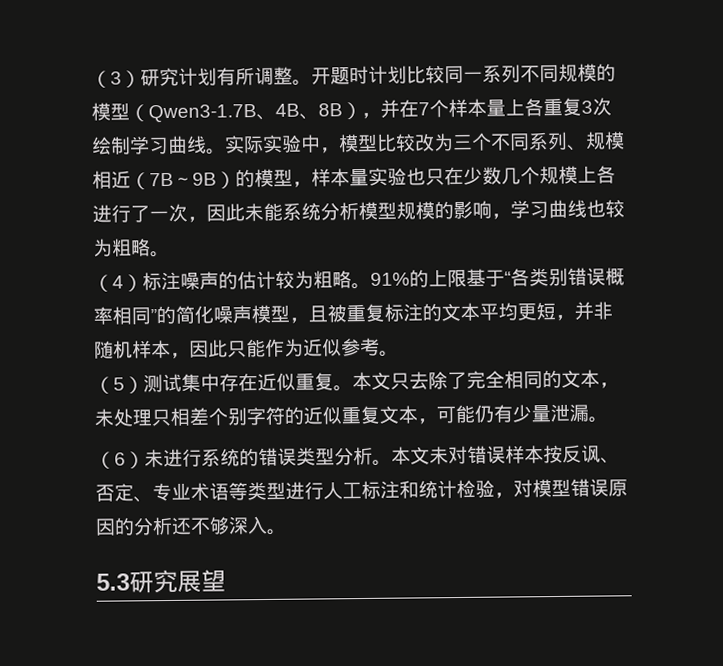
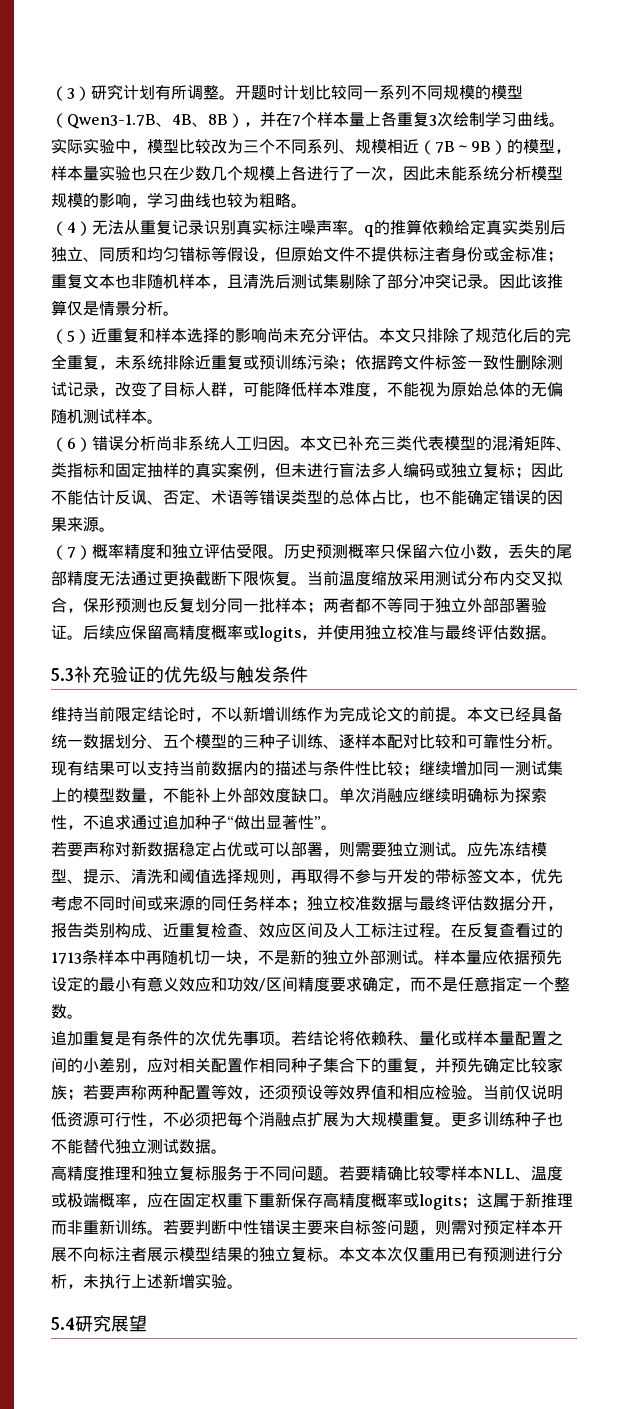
[142,267,625,291] [93,301,613,325] [94,337,399,359] [94,369,619,394] [94,403,608,427] [95,444,620,469] [95,478,628,503] [95,515,287,536] [96,573,130,591] 标注噪声的估计较为粗略。91%的上限基于“各类别错误概率相同”的简化噪声模型，且被重复标注的文本平均更短，并非随机样本，因此只能作为近似参考。 // （5）测试集中存在近似重复。本文只去除了完全相同的文本，未处理只相差个别字符的近似重复文本，可能仍有少量泄漏。 // （6）未进行系统的错误类型分析。本文未对错误样本按反讽、否定、专业术语等类型进行人工标注和统计检验，对模型错误原因的分析还不够深入。 // 5.3 -> [92,219,566,237] [51,246,563,263] [51,273,563,289] [51,300,179,316] [51,327,571,344] [51,354,563,371] [51,381,563,397] [51,409,163,424] [51,435,572,452] [51,462,563,479] [51,489,563,505] [51,517,115,532] [51,544,572,560] [51,570,563,586] [51,597,547,614] [51,624,557,642] [51,666,308,683] [51,706,563,722] [51,734,563,749] [51,760,563,777] [51,787,547,803] [51,814,337,830] [51,841,547,857] [51,868,563,884] [51,895,563,912] [51,922,563,938] [51,949,562,965] [51,976,570,992] [51,1004,83,1019] [51,1030,563,1046] [51,1057,563,1073] [51,1084,563,1101] [51,1111,563,1127] [51,1139,227,1154] [51,1165,563,1181] [51,1192,573,1210] [51,1219,563,1235] [51,1246,563,1262] [51,1273,243,1289] [51,1317,75,1330] 无法从重复记录识别真实标注噪声率。q的推算依赖给定真实类别后独立、同质和均匀错标等假设，但原始文件不提供标注者身份或金标准；重复文本也非随机样本，且清洗后测试集剔除了部分冲突记录。因此该推算仅是情景分析。 // （5）近重复和样本选择的影响尚未充分评估。本文只排除了规范化后的完全重复，未系统排除近重复或预训练污染；依据跨文件标签一致性删除测试记录，改变了目标人群，可能降低样本难度，不能视为原始总体的无偏随机测试样本。 // （6）错误分析尚非系统人工归因。本文已补充三类代表模型的混淆矩阵、类指标和固定抽样的真实案例，但未进行盲法多人编码或独立复标；因此不能估计反讽、否定、术语等错误类型的总体占比，也不能确定错误的因果来源。 // （7）概率精度和独立评估受限。历史预测概率只保留六位小数，丢失的尾部精度无法通过更换截断下限恢复。当前温度缩放采用测试分布内交叉拟合，保形预测也反复划分同一批样本；两者都不等同于独立外部部署验证。后续应保留高精度概率或logits，并使用独立校准与最终评估数据。 // 5.3补充验证的优先级与触发条件 // 维持当前限定结论时，不以新增训练作为完成论文的前提。本文已经具备统一数据划分、五个模型的三种子训练、逐样本配对比较和可靠性分析。现有结果可以支持当前数据内的描述与条件性比较；继续增加同一测试集上的模型数量，不能补上外部效度缺口。单次消融应继续明确标为探索性，不追求通过追加种子“做出显著性”。 // 若要声称对新数据稳定占优或可以部署，则需要独立测试。应先冻结模型、提示、清洗和阈值选择规则，再取得不参与开发的带标签文本，优先考虑不同时间或来源的同任务样本；独立校准数据与最终评估数据分开，报告类别构成、近重复检查、效应区间及人工标注过程。在反复查看过的1713条样本中再随机切一块，不是新的独立外部测试。样本量应依据预先设定的最小有意义效应和功效/区间精度要求确定，而不是任意指定一个整数。 // 追加重复是有条件的次优先事项。若结论将依赖秩、量化或样本量配置之间的小差别，应对相关配置作相同种子集合下的重复，并预先确定比较家族；若要声称两种配置等效，还须预设等效界值和相应检验。当前仅说明低资源可行性，不必须把每个消融点扩展为大规模重复。更多训练种子也不能替代独立测试数据。 // 高精度推理和独立复标服务于不同问题。若要精确比较零样本NLL、温度或极端概率，应在固定权重下重新保存高精度概率或logits；这属于新推理而非重新训练。若要判断中性错误主要来自标签问题，则需对预定样本开展不向标注者展示模型结果的独立复标。本文本次仅重用已有预测进行分析，未执行上述新增实验。 // 5.4

